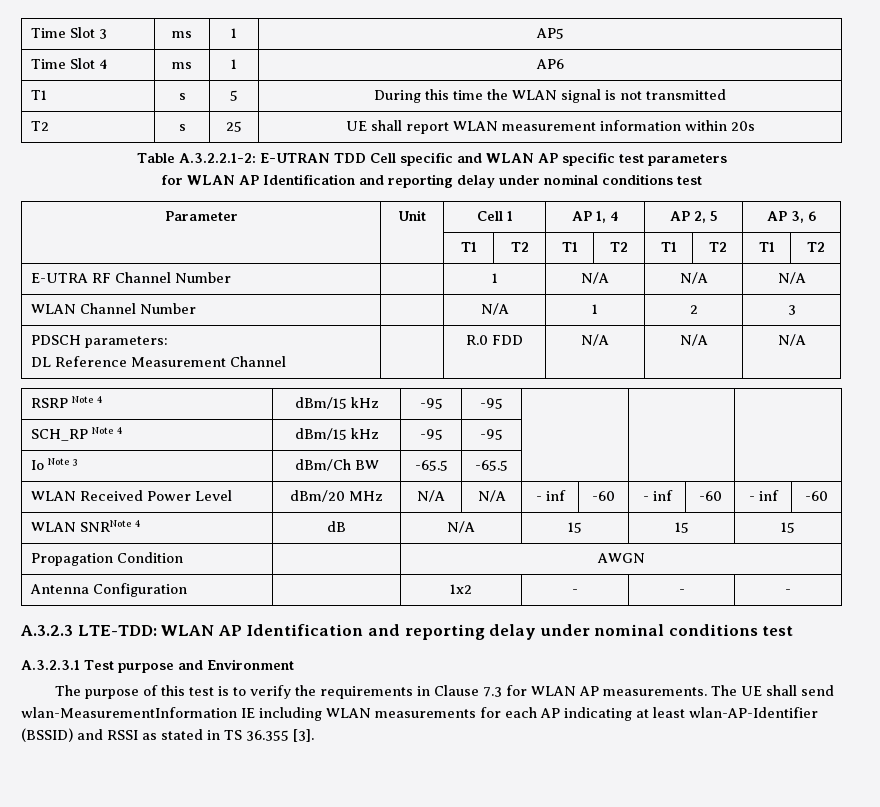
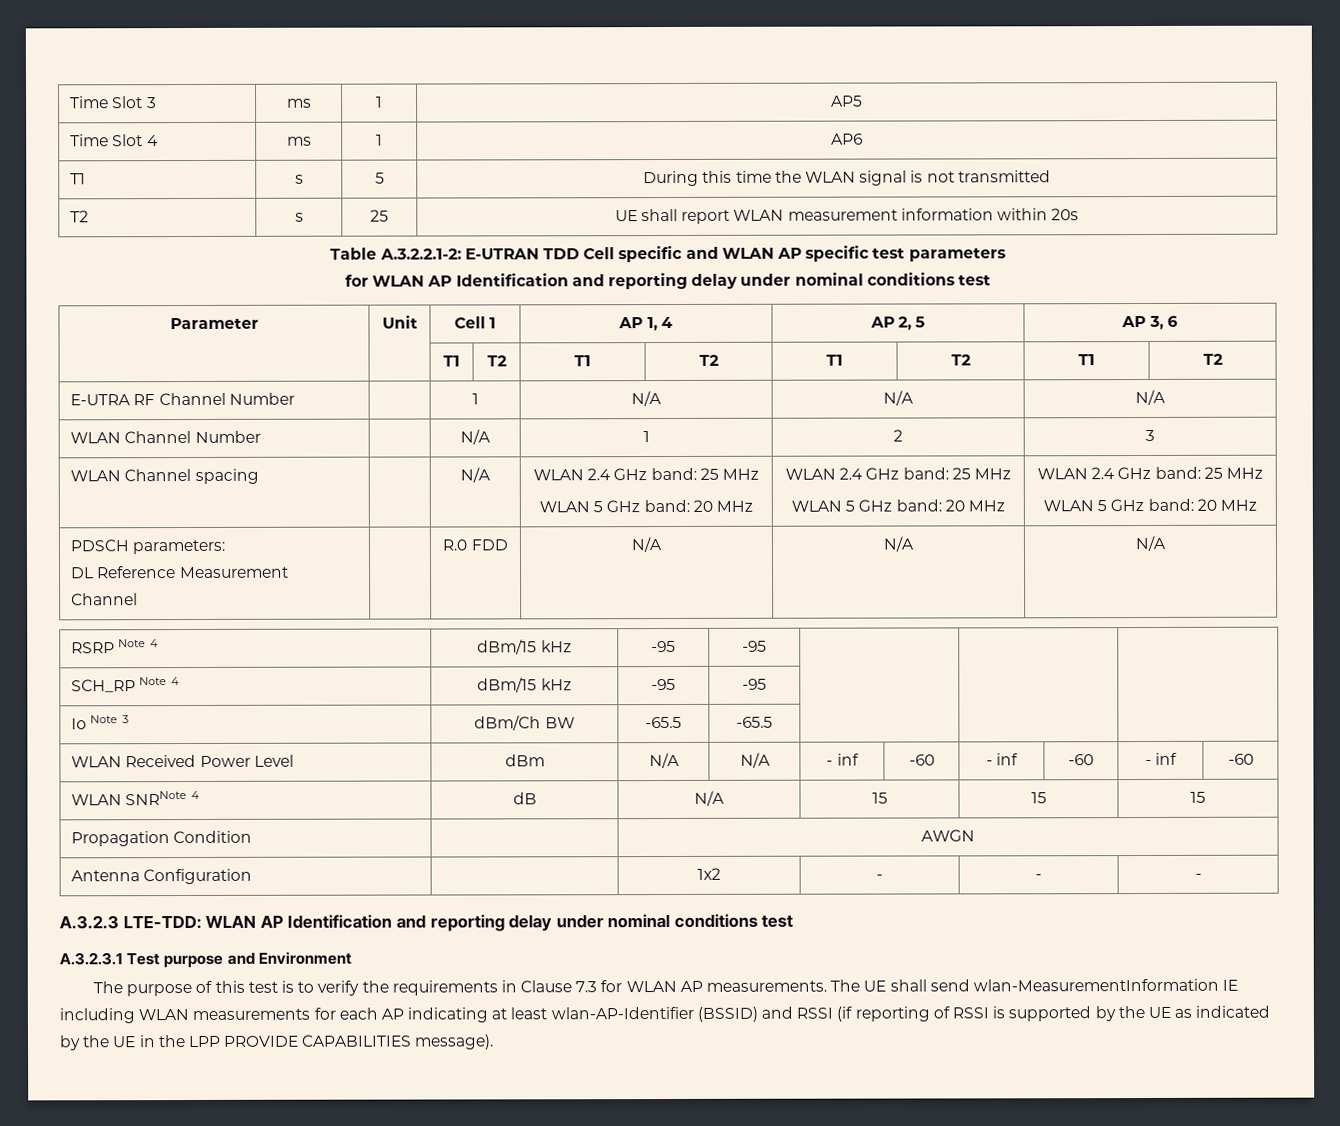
(796, 310) none -> [70,468,259,484] [460,467,491,483] [533,467,759,481] [539,499,753,513] [785,467,1011,480] [791,499,1005,512] [1037,466,1263,480] [1043,498,1257,512] // WLAN Channel spacing | | N/A | WLAN 2.4 GHz band: 25 MHz // WLAN 5 GHz band: 20 MHz | WLAN 2.4 GHz band: 25 MHz // WLAN 5 GHz band: 20 MHz | WLAN 2.4 GHz band: 25 MHz // WLAN 5 GHz band: 20 MHz
[290,490,383,502] dBm/20 MHz -> [504,754,545,767] dBm
[142,729,314,742] as stated in TS 36.355 [3]. -> [836,1005,1271,1022] [59,1034,495,1051] (if reporting of RSSI is supported by the UE as indicated by the UE in the LPP PROVIDE CAPABILITIES message).

